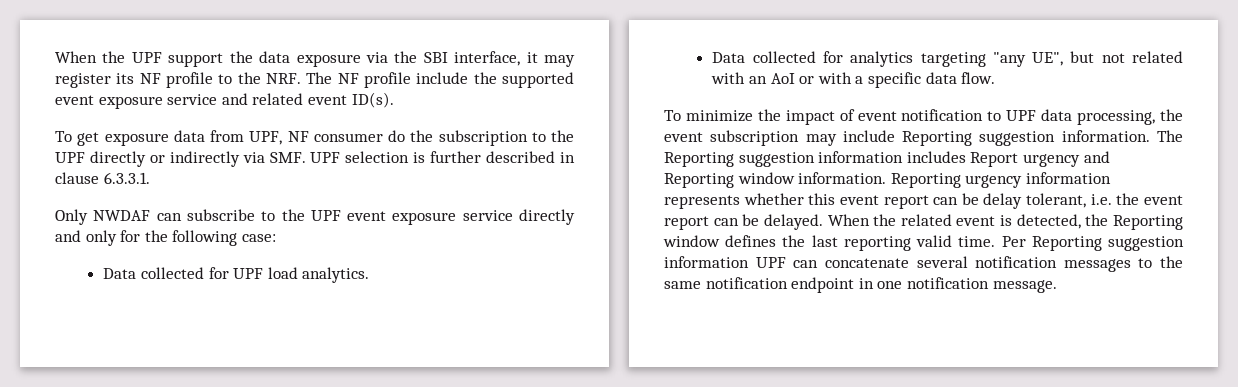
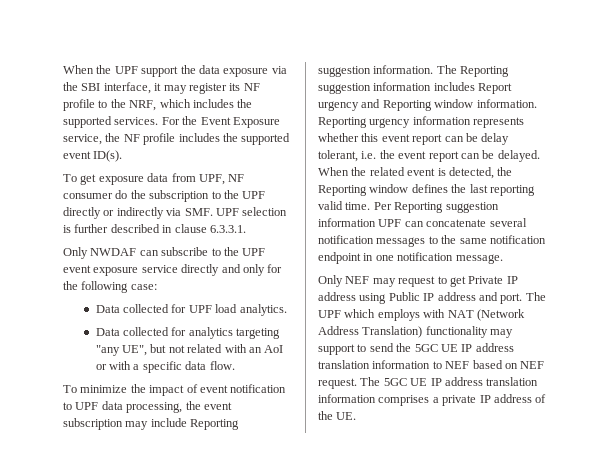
[266,72,469,88] NRF. The NF profile include -> [129,99,253,111] [63,116,280,128] [63,133,220,145] NRF, which includes the supported services. For the Event Exposure service, the NF profile includes
[98,93,347,109] exposure service and related event -> (91, 155) none
(1057, 286) none -> [318,275,518,287] [318,292,546,304] [318,309,525,321] [318,326,514,338] [318,343,514,355] [318,360,545,369] [318,377,539,389] [318,394,547,406] [318,411,357,420] // Only NEF may request to get Private IP address using Public IP address and port. The UPF which employs with NAT (Network Address Translation) functionality may support to send the 5GC UE IP address translation information to NEF based on NEF request. The 5GC UE IP address translation information comprises a private IP address of the UE.

